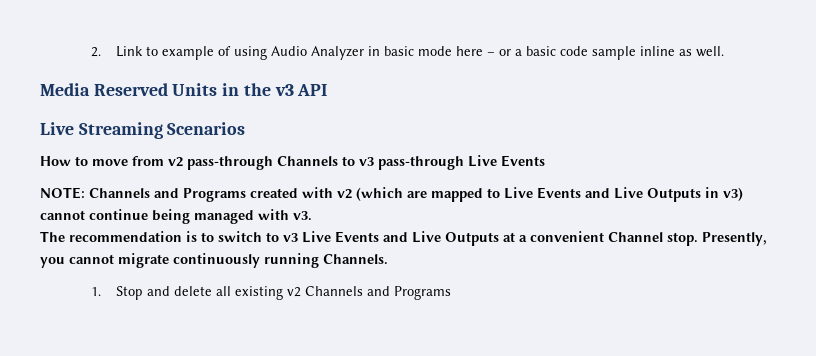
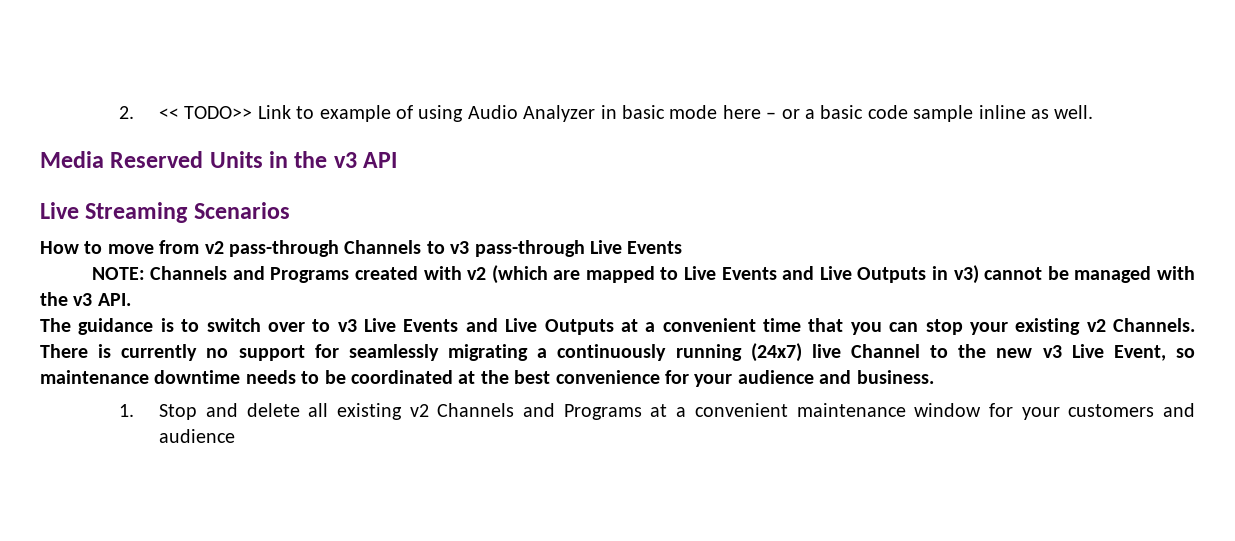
(101, 52) none -> [159,106,253,119] << TODO>>
[89,209,312,224] continue being managed with v3. -> [1047,266,1196,283] [40,292,131,306] be managed with the v3 API.
[69,231,182,242] recommendation -> [78,318,154,335] guidance
(262, 236) none -> [267,322,305,332] over
[608,232,767,246] [40,253,388,268] Channel stop. Presently, you cannot migrate continuously running Channels. -> [763,318,1195,335] [40,343,1195,362] [40,370,934,387] time that you can stop your existing v2 Channels. There is currently no support for seamlessly migrating a continuously running (24x7) live Channel to the new v3 Live Event, so maintenance downtime needs to be coordinated at the best convenience for your audience and business.
(451, 293) none -> [650,403,1196,420] [159,429,236,443] at a convenient maintenance window for your customers and audience

